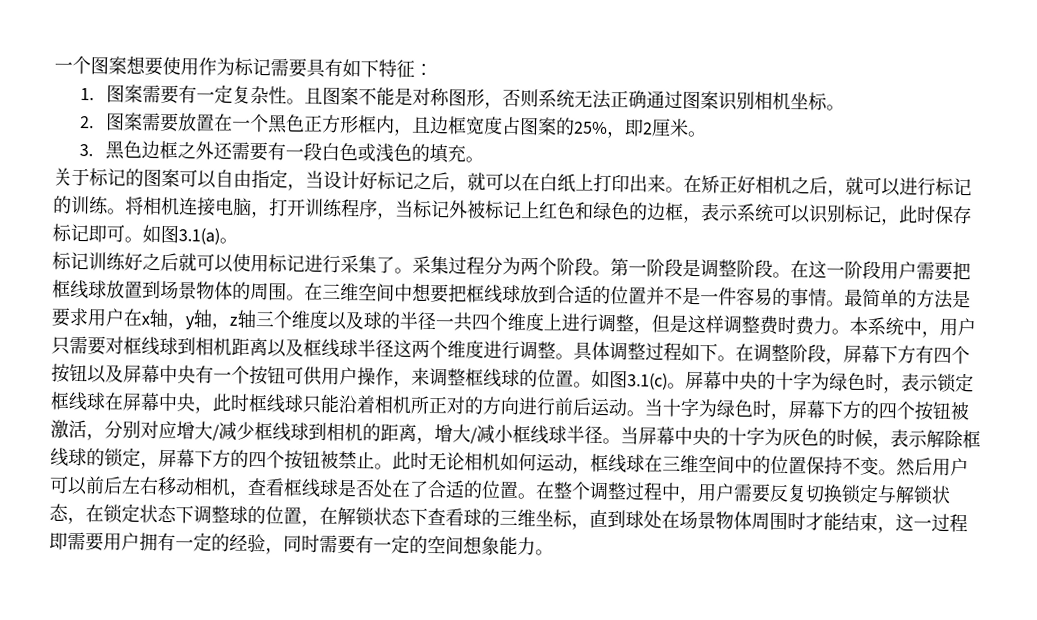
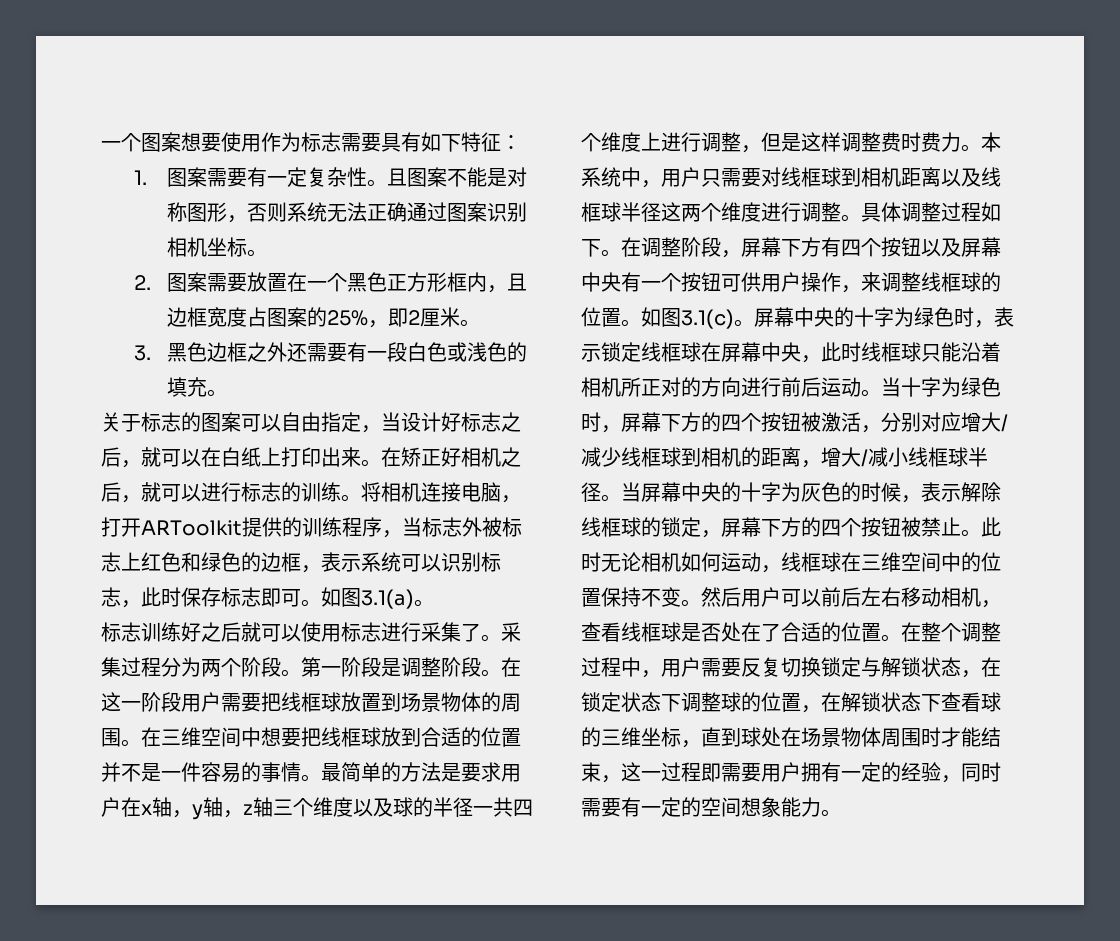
[252,57,271,77] 记 -> [321,132,341,152] 志
[107,168,126,187] 记 -> [161,412,181,432] 志
[395,171,414,190] 记 -> [481,412,501,432] 志
[953,177,972,197] 记 -> [261,482,281,502] 志
(306, 207) none -> [141,517,302,537] ARToolkit提供的
[431,200,522,220] 记外被标记 -> [442,517,522,537] [101,552,121,572] 志外被标志
[863,204,882,224] 记 -> [101,587,121,607] 志
[70,223,89,243] 记 -> [241,587,261,607] 志
[70,251,89,271] 记 -> [121,622,141,642] 志
[286,254,305,273] 记 -> [361,622,381,642] 志
[52,279,89,300] 框线 -> [281,692,321,712] 线框
[466,284,503,304] 框线 -> [321,727,361,747] 线框
[123,336,160,356] 框线 -> [781,167,821,187] 线框
[303,338,340,358] 框线 -> [981,167,1001,187] [581,202,601,222] 线框
[465,368,502,388] 框线 -> [921,272,961,292] 线框
[50,391,88,412] 框线 -> [641,342,681,362] 线框
[248,393,286,414] 框线 -> [861,342,901,362] 线框
[254,422,291,442] 框线 -> [621,447,661,467] 线框
[512,424,549,445] 框线 -> [908,447,948,467] 线框
[962,430,981,449] [50,447,69,467] 框线 -> [581,517,621,537] 线框
[590,453,627,474] 框线 -> [781,552,821,572] 线框
[283,478,321,498] 框线 -> [621,622,661,642] 线框

